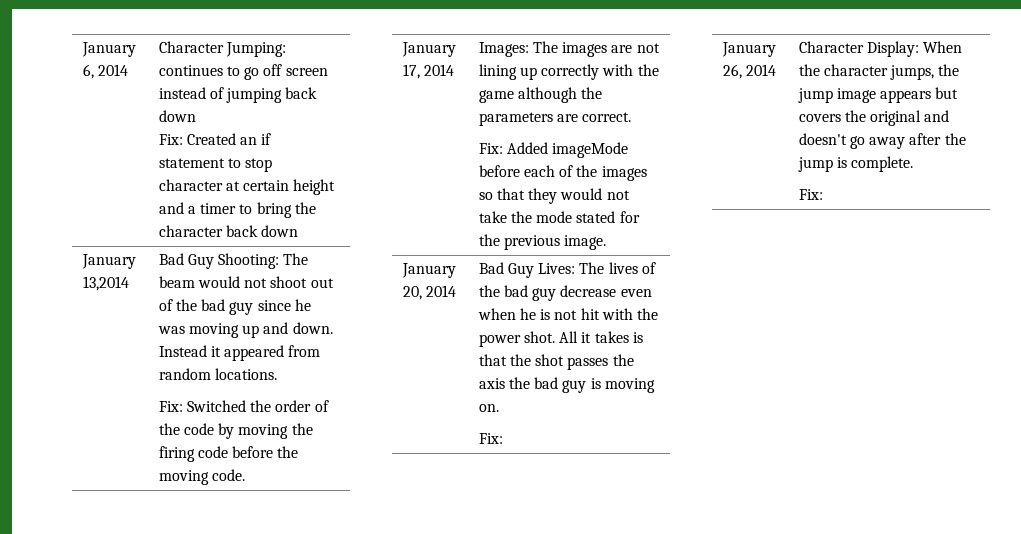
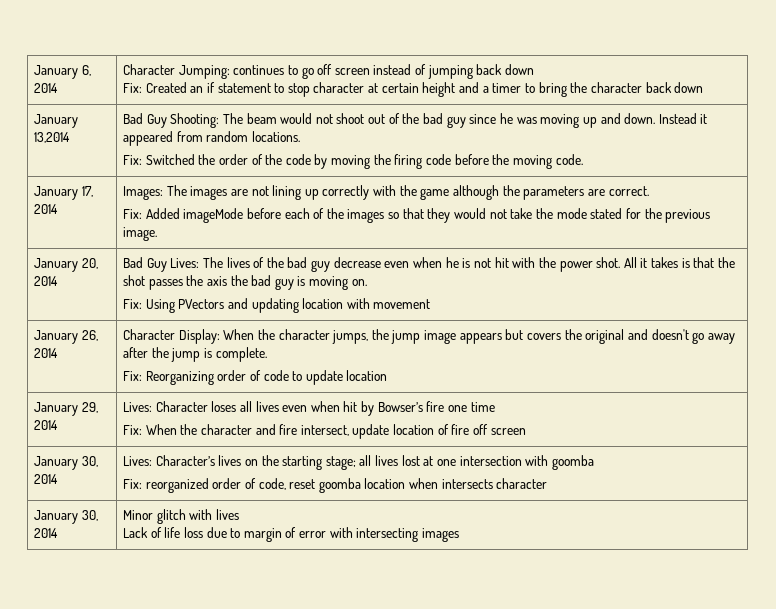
(503, 438) none -> [145,298,431,313] Using PVectors and updating location with movement
(823, 194) none -> [145,370,388,385] [33,402,98,416] [33,420,58,430] [122,401,495,416] [122,424,526,439] [33,456,98,470] [33,474,58,484] [122,455,594,470] [122,478,548,493] [33,510,98,524] [33,528,58,538] [122,509,239,524] [122,527,460,542] Reorganizing order of code to update location // January 29, 2014 | Lives: Character loses all lives even when hit by Bowser’s fire one time // Fix: When the character and fire intersect, update location of fire off screen // January 30, 2014 | Lives: Character’s lives on the starting stage; all lives lost at one intersection with goomba // Fix: reorganized order of code, reset goomba location when intersects character // January 30, 2014 | Minor glitch with lives // Lack of life loss due to margin of error with intersecting images

